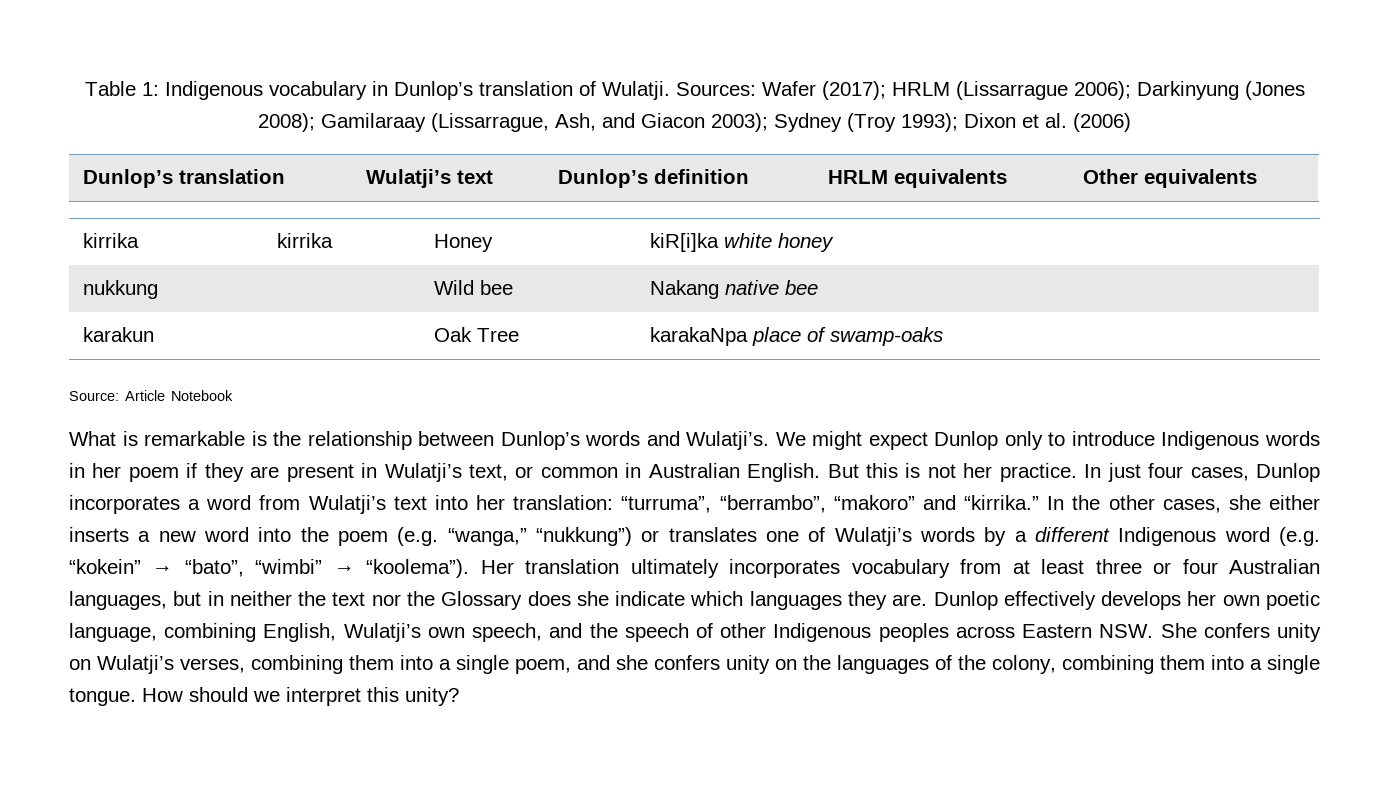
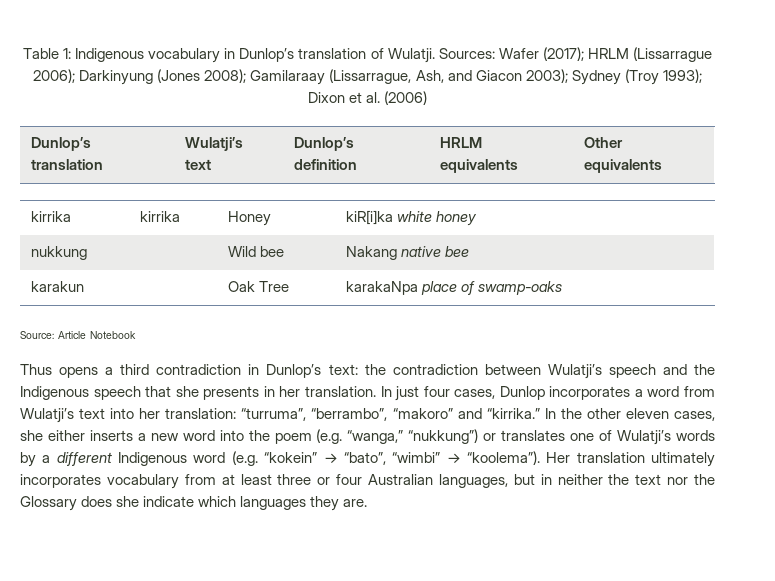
[69,431,1320,450] [69,463,1077,482] What is remarkable is the relationship between Dunlop’s words and Wulatji’s. We might expect Dunlop only to introduce Indigenous words in her poem if they are present in Wulatji’s text, or common in Australian English. But this is not her practice. -> [20,364,715,379] [20,386,376,400] Thus opens a third contradiction in Dunlop’s text: the contradiction between Wulatji’s speech and the Indigenous speech that she presents in her translation.
(1155, 502) none -> [625,408,669,419] eleven
[933,591,1320,610] [69,623,1321,642] [69,655,1320,674] [69,687,459,706] Dunlop effectively develops her own poetic language, combining English, Wulatji’s own speech, and the speech of other Indigenous peoples across Eastern NSW. She confers unity on Wulatji’s verses, combining them into a single poem, and she confers unity on the languages of the colony, combining them into a single tongue. How should we interpret this unity? -> (368, 503) none

